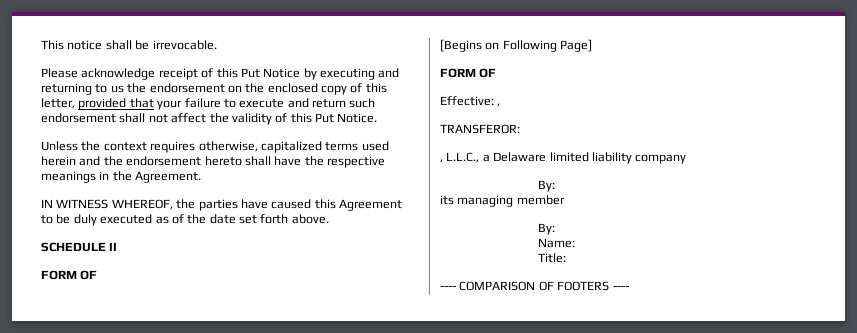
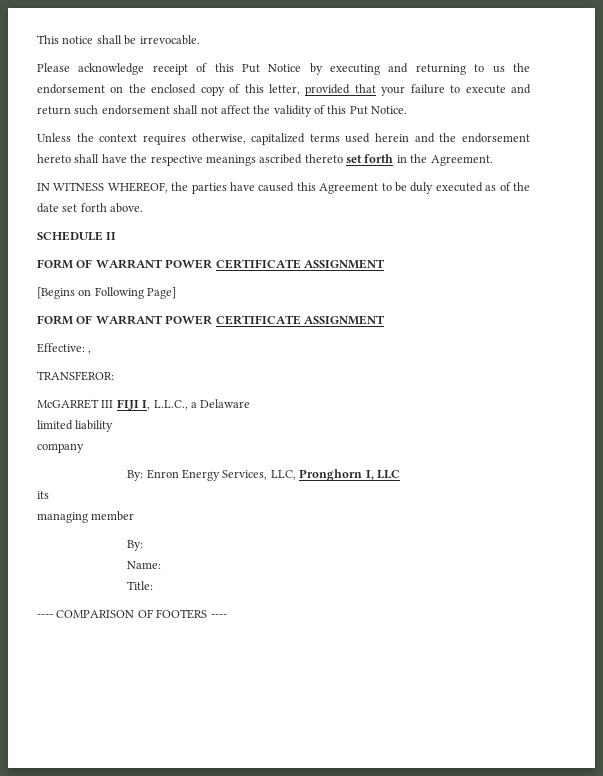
(96, 177) none -> [259,154,394,164] ascribed thereto set forth
(98, 275) none -> [95,259,385,269] WARRANT POWER CERTIFICATE ASSIGNMENT
(497, 73) none -> [95,315,385,325] WARRANT POWER CERTIFICATE ASSIGNMENT
[440,159,443,163] , -> [37,399,151,410] McGARRET III FIJI I,
(547, 157) none -> (251, 403) //
(632, 158) none -> (114, 426) //
(556, 186) none -> [146,469,400,481] Enron Energy Services, LLC, Pronghorn I, LLC
(454, 200) none -> (49, 495) //

